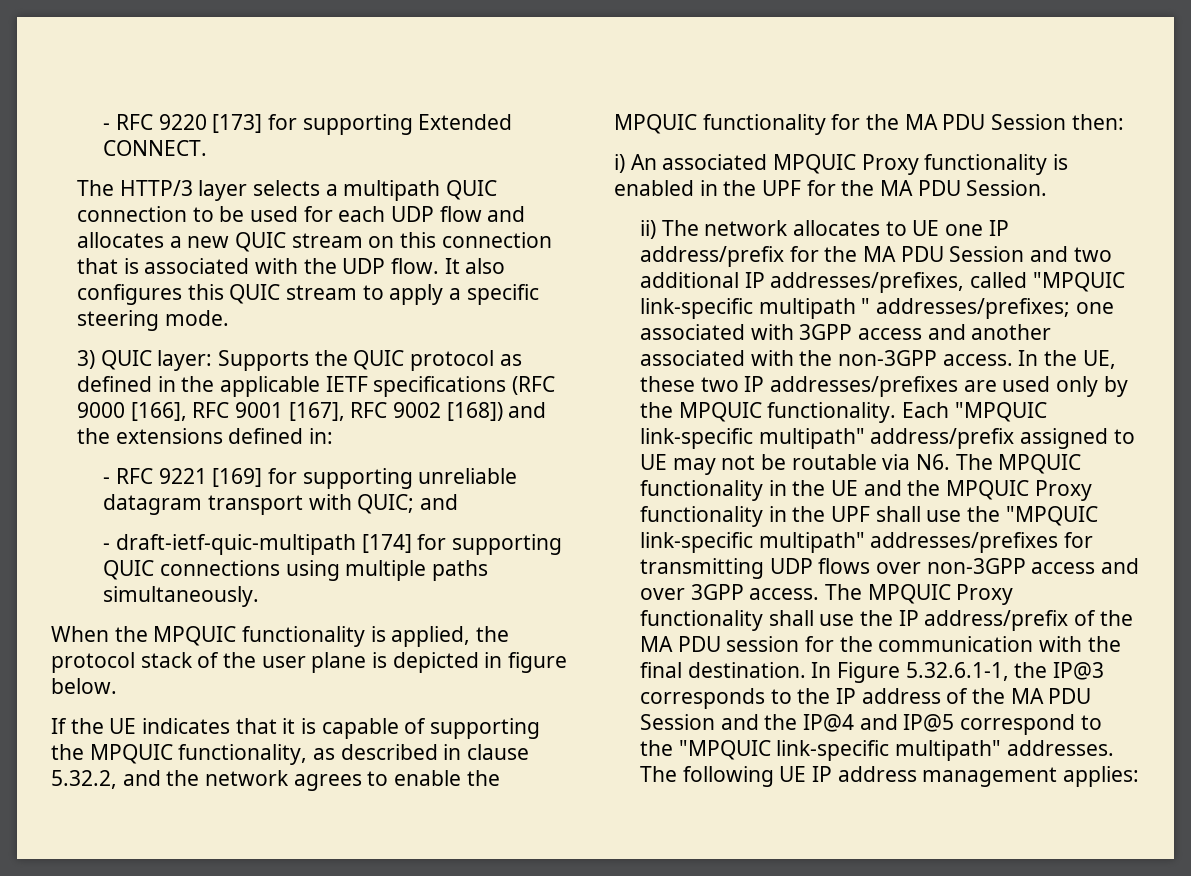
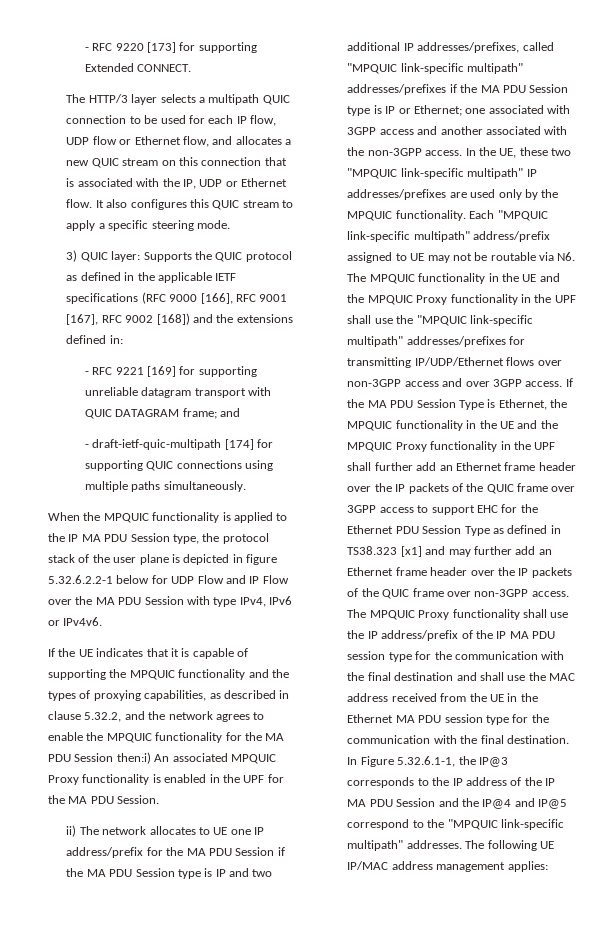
[391,206,482,222] UDP flow -> [236,115,277,126] [66,136,209,147] IP flow, UDP flow or Ethernet flow,
[342,258,386,274] UDP -> [182,178,288,189] IP, UDP or Ethernet
[357,494,415,514] QUIC; -> [84,408,217,419] QUIC DATAGRAM frame;
[391,626,471,647] applied, -> [233,512,288,523] [48,533,199,544] applied to the IP MA PDU Session type,
[51,678,117,694] below. -> [48,575,289,584] [48,596,292,607] [48,617,103,626] 5.32.6.2.2-1 below for UDP Flow and IP Flow over the MA PDU Session with type IPv4, IPv6 or IPv4v6.
[178,744,308,765] functionality, -> [178,669,289,680] [48,690,207,701] functionality and the types of proxying capabilities,
[1071,114,1124,130] [614,154,625,173] then: // i) -> [116,752,151,764] then:i)
(1025, 254) none -> [277,847,285,856] [66,868,226,879] if the MA PDU Session type is IP
[758,298,1071,319] multipath " addresses/prefixes; -> [467,63,524,74] [347,84,569,95] [347,105,462,116] multipath" addresses/prefixes if the MA PDU Session type is IP or Ethernet;
(739, 384) none -> [347,168,524,179] "MPQUIC link-specific multipath"
[769,558,813,574] UDP -> [414,357,504,366] IP/UDP/Ethernet
(820, 594) none -> [565,378,573,387] [347,399,568,410] [347,420,558,431] [347,441,556,452] [347,462,576,471] [347,483,576,494] [347,504,538,515] [347,525,561,536] [347,546,552,557] [347,567,572,578] [347,588,569,599] If the MA PDU Session Type is Ethernet, the MPQUIC functionality in the UE and the MPQUIC Proxy functionality in the UPF shall further add an Ethernet frame header over the IP packets of the QUIC frame over 3GPP access to support EHC for the Ethernet PDU Session Type as defined in TS38.323 [x1] and may further add an Ethernet frame header over the IP packets of the QUIC frame over non-3GPP access.
[640,636,800,652] MA PDU session -> [496,631,556,639] [347,651,565,662] [347,672,576,681] [347,693,538,702] [347,714,509,725] IP MA PDU session type for the communication with the final destination and shall use the MAC address received from the UE in the Ethernet MA PDU session type
(1006, 696) none -> [545,778,556,786] IP
[812,766,833,782] IP -> [347,861,389,870] IP/MAC

